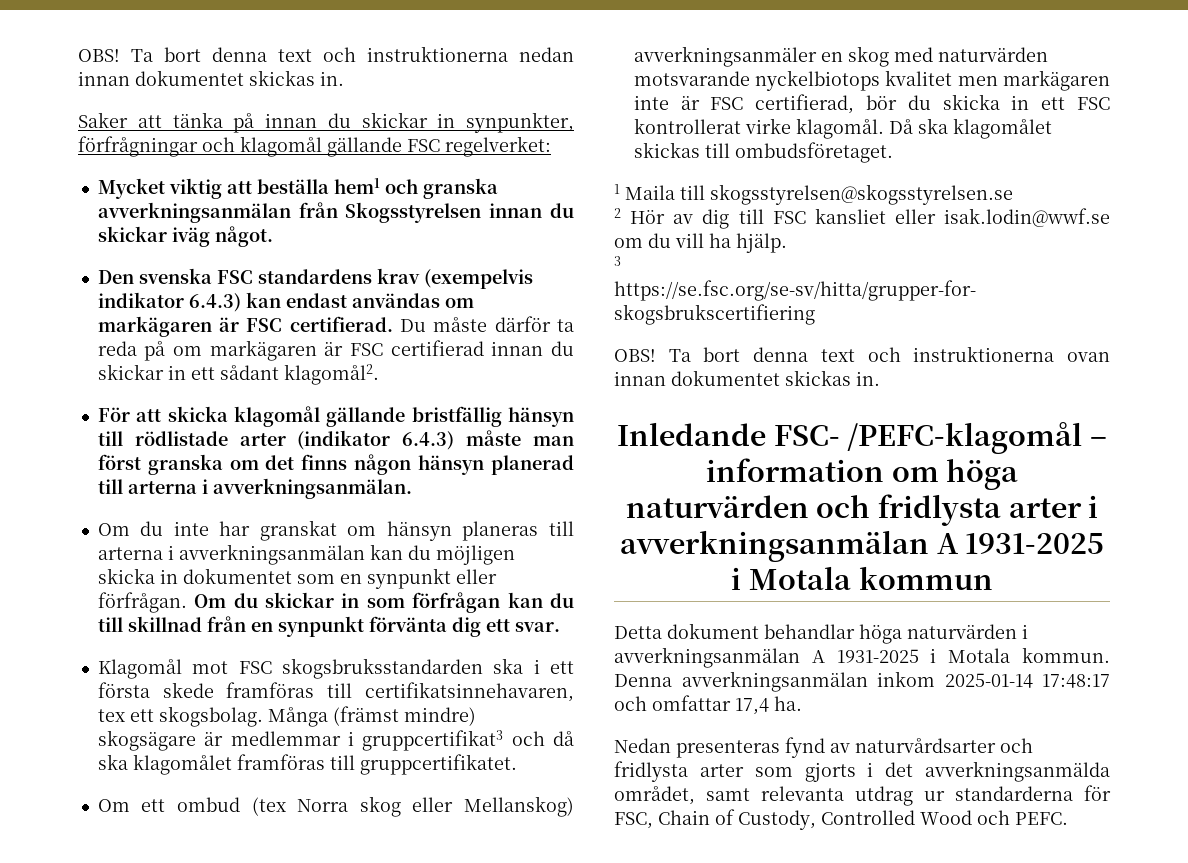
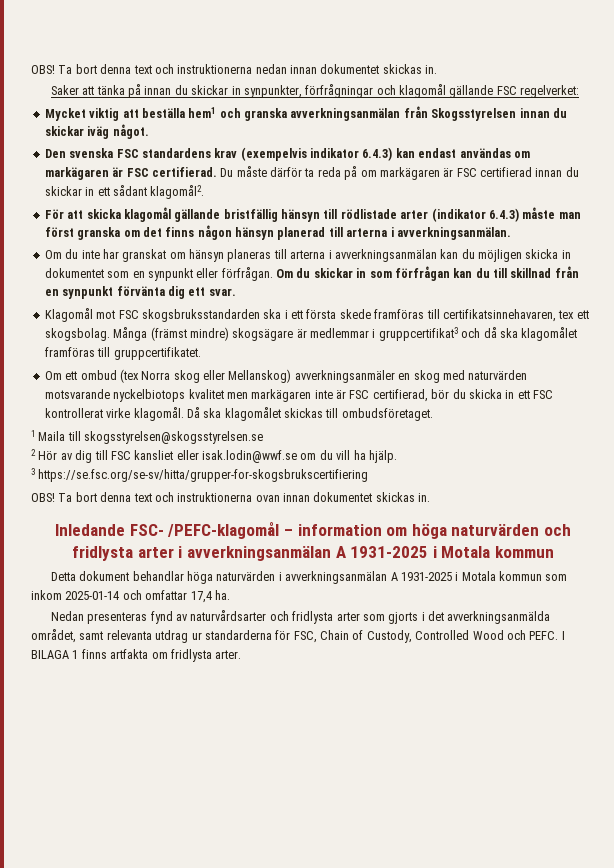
[1022,647,1110,663] [614,671,868,692] kommun. Denna avverkningsanmälan -> [499,571,568,581] kommun som
[1042,674,1110,688] 17:48:17 -> (120, 595) none
(1068, 818) none -> [561,631,565,640] [31,649,242,662] I BILAGA 1 finns artfakta om fridlysta arter.

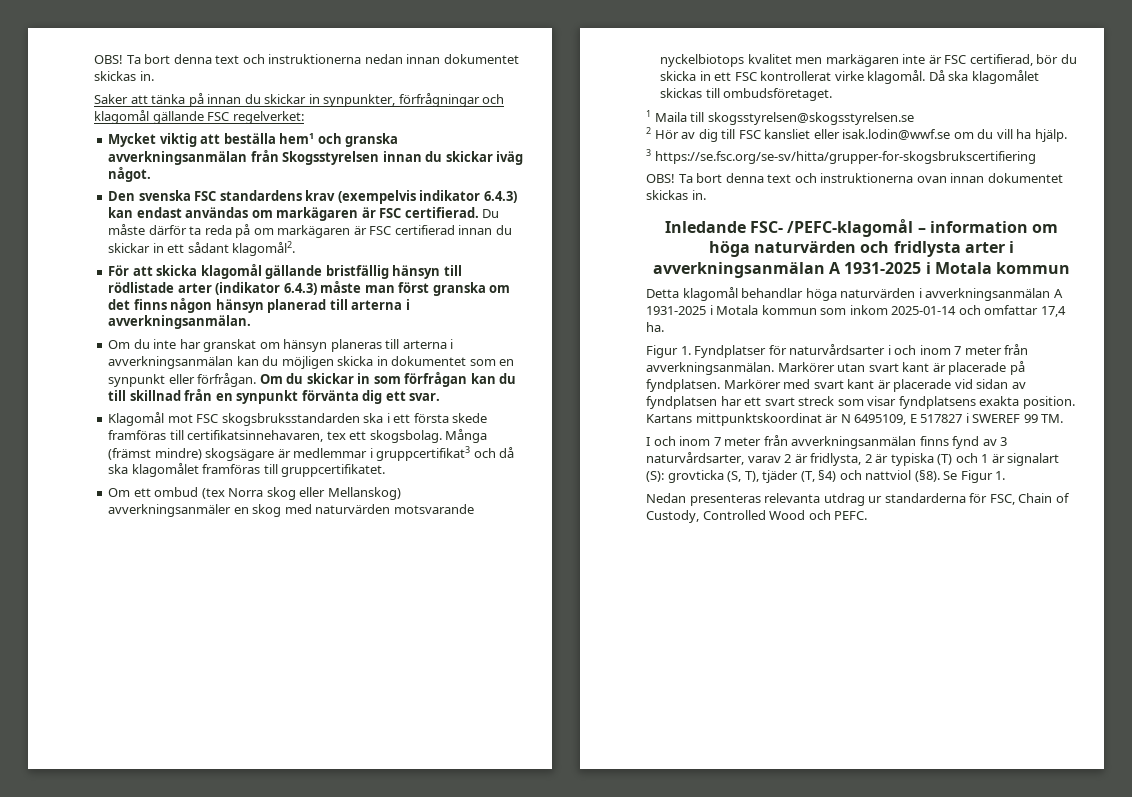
[79,571,130,581] dokument -> [682,287,738,301] klagomål
[50,610,551,624] [31,629,104,643] Nedan presenteras fynd av naturvårdsarter och fridlysta arter som gjorts i det avverkningsanmälda området, samt -> [646,344,1029,358] [646,361,1025,375] [646,379,1026,392] [646,396,1075,409] [646,413,1064,426] [646,435,1008,449] [646,452,1060,466] [646,470,1006,483] [646,493,761,506] Figur 1. Fyndplatser för naturvårdsarter i och inom 7 meter från avverkningsanmälan. Markörer utan svart kant är placerade på fyndplatsen. Markörer med svart kant är placerade vid sidan av fyndplatsen har ett svart streck som visar fyndplatsens exakta position. Kartans mittpunktskoordinat är N 6495109, E 517827 i SWEREF 99 TM. // I och inom 7 meter från avverkningsanmälan finns fynd av 3 naturvårdsarter, varav 2 är fridlysta, 2 är typiska (T) och 1 är signalart (S): grovticka (S, T), tjäder (T, §4) och nattviol (§8). Se Figur 1. // Nedan presenteras
[561,631,565,640] [31,649,242,662] I BILAGA 1 finns artfakta om fridlysta arter. -> (868, 515) none

